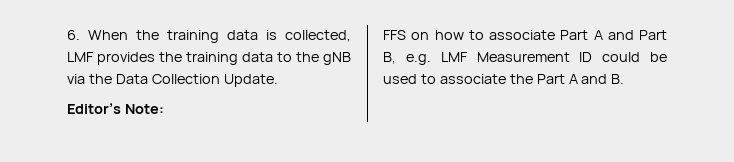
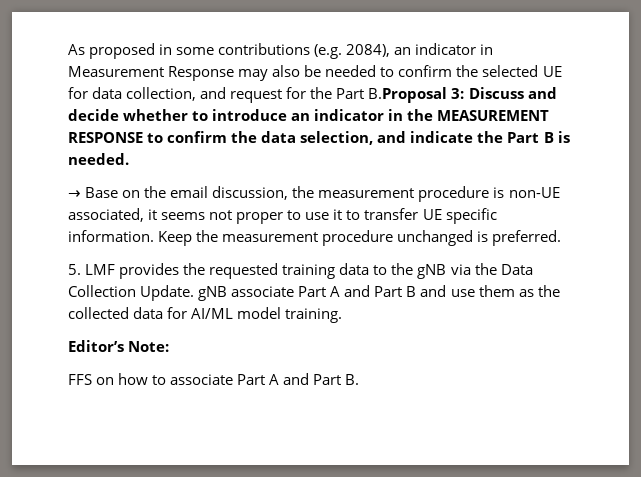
[67,30,351,43] 6. When the training data is collected, -> [68,43,494,59] [68,65,562,81] [68,87,557,103] [68,109,550,121] [68,131,570,145] [68,153,129,165] [68,186,560,202] [68,208,497,224] [68,230,562,246] [68,264,81,275] As proposed in some contributions (e.g. 2084), an indicator in Measurement Response may also be needed to confirm the selected UE for data collection, and request for the Part B.Proposal 3: Discuss and decide whether to introduce an indicator in the MEASUREMENT RESPONSE to confirm the data selection, and indicate the Part B is needed. // → Base on the email discussion, the measurement procedure is non-UE associated, it seems not proper to use it to transfer UE specific information. Keep the measurement procedure unchanged is preferred. // 5.
(182, 57) none -> [209,263,279,279] requested
(278, 80) none -> [198,285,560,301] [68,307,343,323] gNB associate Part A and Part B and use them as the collected data for AI/ML model training.
[383,52,667,65] [383,74,608,84] B, e.g. LMF Measurement ID could be used to associate the Part A and -> (342, 379) none

